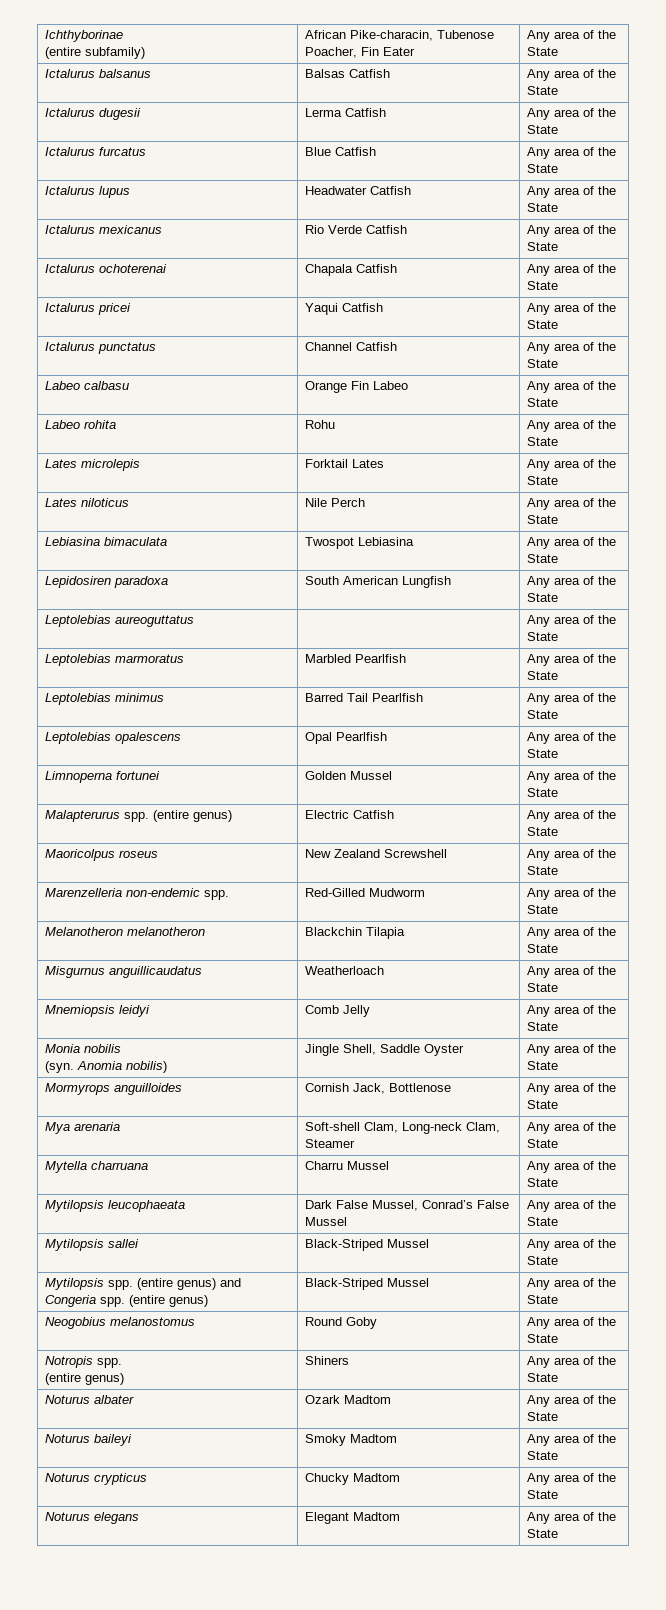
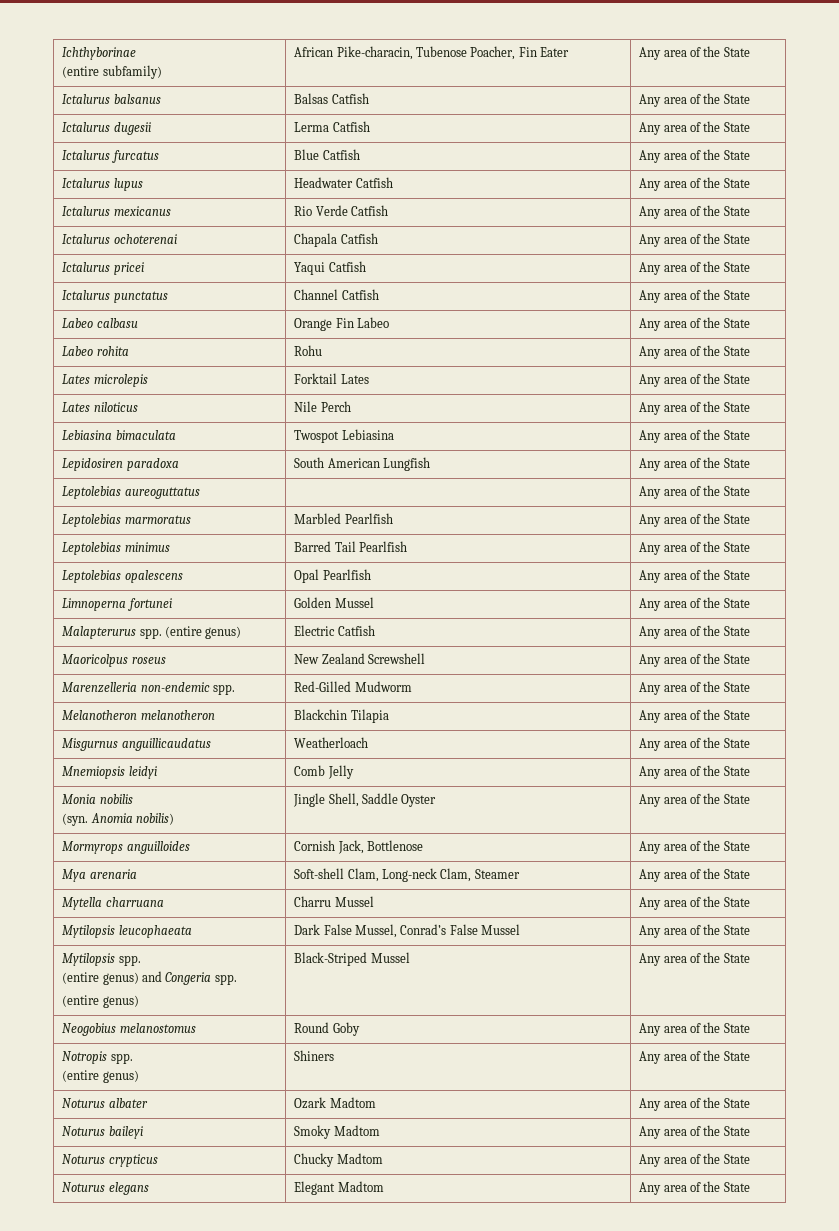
[44,1239,139,1251] [304,1239,429,1251] [526,1239,616,1251] [526,1256,558,1265] // Mytilopsis sallei | Black-Striped Mussel | Any area of the State -> (750, 930) none
(133, 1285) none -> (141, 960) //
(125, 1302) none -> (237, 979) //

